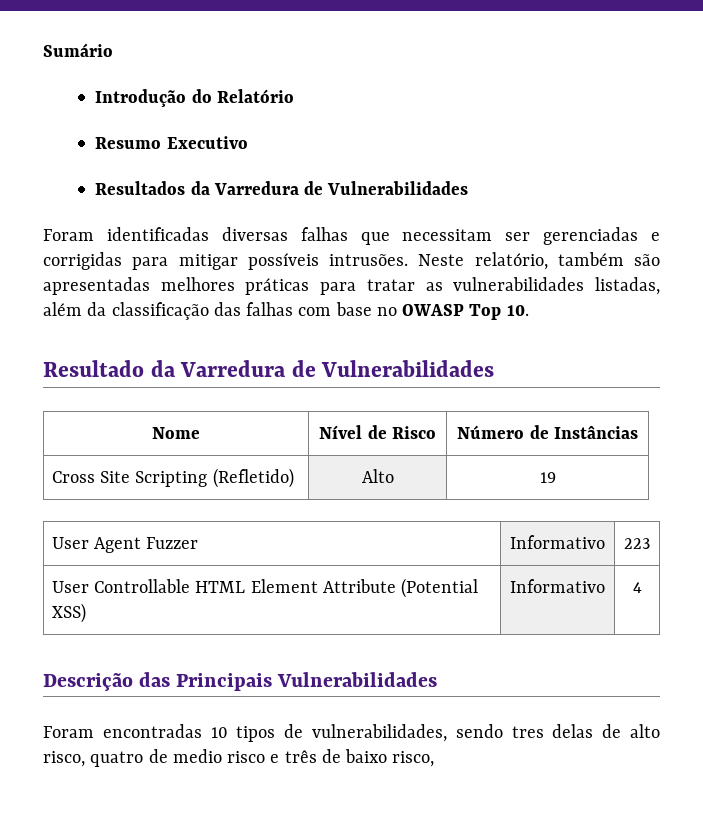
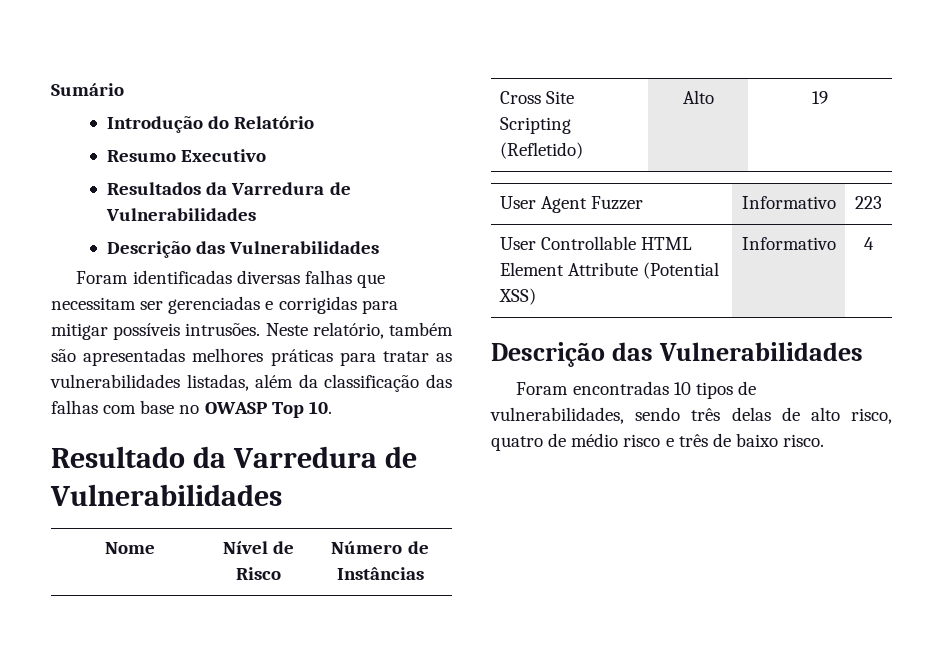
(469, 188) none -> [107,241,380,258] // Descrição das Vulnerabilidades
[176,673,273,691] Principais -> (653, 351) none
[511,726,544,738] tres -> [691,408,721,421] três
[172,749,222,763] medio -> [571,433,619,447] médio
[392,751,435,767] risco, -> [783,434,825,447] risco.

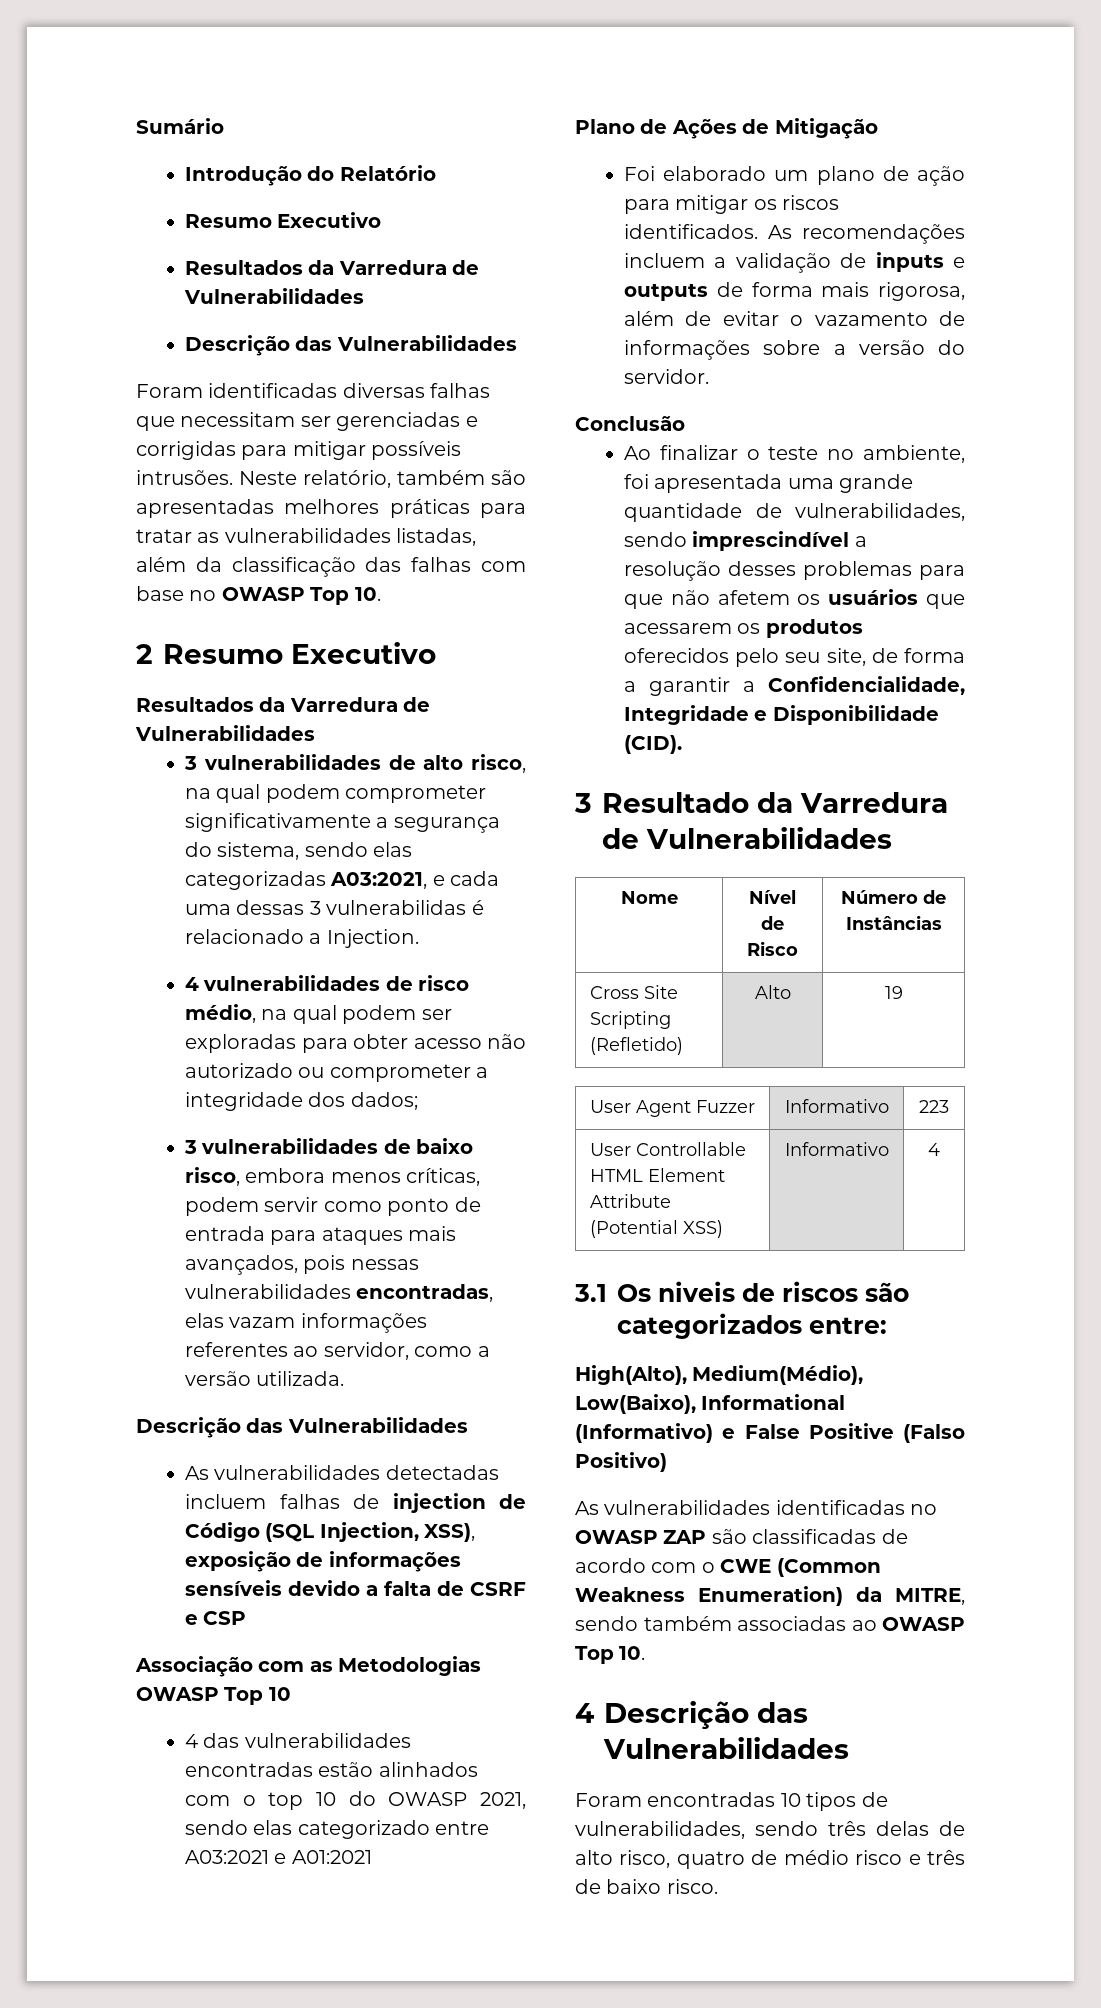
(332, 407) none -> [136,642,437,664] [136,697,431,712] [135,725,315,741] [184,754,526,773] [185,784,487,803] [185,813,500,833] [185,842,413,860] [185,871,500,890] [185,900,484,915] [185,929,419,948] [185,975,470,991] [185,1004,452,1024] [185,1034,526,1053] [185,1063,489,1082] [185,1092,418,1111] [184,1138,474,1154] [185,1167,481,1186] [185,1197,481,1216] [185,1226,457,1245] [185,1255,419,1275] [185,1284,494,1302] [185,1313,427,1333] [185,1342,490,1360] [185,1371,345,1386] [136,1417,468,1438] [185,1465,499,1480] [185,1493,526,1513] [185,1522,476,1542] [185,1551,461,1572] [185,1580,526,1596] [185,1611,247,1625] [135,1656,482,1677] [136,1687,291,1705] [185,1733,411,1748] [185,1762,478,1777] [185,1791,527,1810] [185,1820,490,1839] [185,1850,372,1864] [575,118,878,139] [624,166,965,186] [624,195,840,214] [624,224,965,244] [624,252,965,273] [624,282,965,301] [624,311,965,326] [624,340,965,360] [624,369,710,384] [575,416,685,431] [624,445,965,463] [624,474,914,493] [624,503,965,522] [624,531,867,551] [624,561,965,581] [624,589,965,609] [624,619,863,638] [624,648,965,667] [624,676,965,696] [624,705,939,725] [624,735,683,754] [574,793,592,813] 2 Resumo Executivo // Resultados da Varredura de Vulnerabilidades // 3 vulnerabilidades de alto risco, na qual podem comprometer significativamente a segurança do sistema, sendo elas categorizadas A03:2021, e cada uma dessas 3 vulnerabilidas é relacionado a Injection. // 4 vulnerabilidades de risco médio, na qual podem ser exploradas para obter acesso não autorizado ou comprometer a integridade dos dados; // 3 vulnerabilidades de baixo risco, embora menos críticas, podem servir como ponto de entrada para ataques mais avançados, pois nessas vulnerabilidades encontradas, elas vazam informações referentes ao servidor, como a versão utilizada. // Descrição das Vulnerabilidades // As vulnerabilidades detectadas incluem falhas de injection de Código (SQL Injection, XSS), exposição de informações sensíveis devido a falta de CSRF e CSP // Associação com as Metodologias OWASP Top 10 // 4 das vulnerabilidades encontradas estão alinhados com o top 10 do OWASP 2021, sendo elas categorizado entre A03:2021 e A01:2021 // Plano de Ações de Mitigação // Foi elaborado um plano de ação para mitigar os riscos identificados. As recomendações incluem a validação de inputs e outputs de forma mais rigorosa, além de evitar o vazamento de informações sobre a versão do servidor. // Conclusão // Ao finalizar o teste no ambiente, foi apresentada uma grande quantidade de vulnerabilidades, sendo imprescindível a resolução desses problemas para que não afetem os usuários que acessarem os produtos oferecidos pelo seu site, de forma a garantir a Confidencialidade, Integridade e Disponibilidade (CID). // 3
(874, 243) none -> [574,1281,909,1302] [617,1313,887,1339] [575,1365,864,1385] [575,1394,846,1414] [575,1423,965,1443] [575,1452,667,1472] [575,1500,938,1515] [575,1529,908,1544] [575,1558,881,1577] [575,1586,965,1606] [575,1616,965,1631] [575,1646,646,1664] [575,1703,595,1723] 3.1 Os niveis de riscos são categorizados entre: // High(Alto), Medium(Médio), Low(Baixo), Informational (Informativo) e False Positive (Falso Positivo) // As vulnerabilidades identificadas no OWASP ZAP são classificadas de acordo com o CWE (Common Weakness Enumeration) da MITRE, sendo também associadas ao OWASP Top 10. // 4

